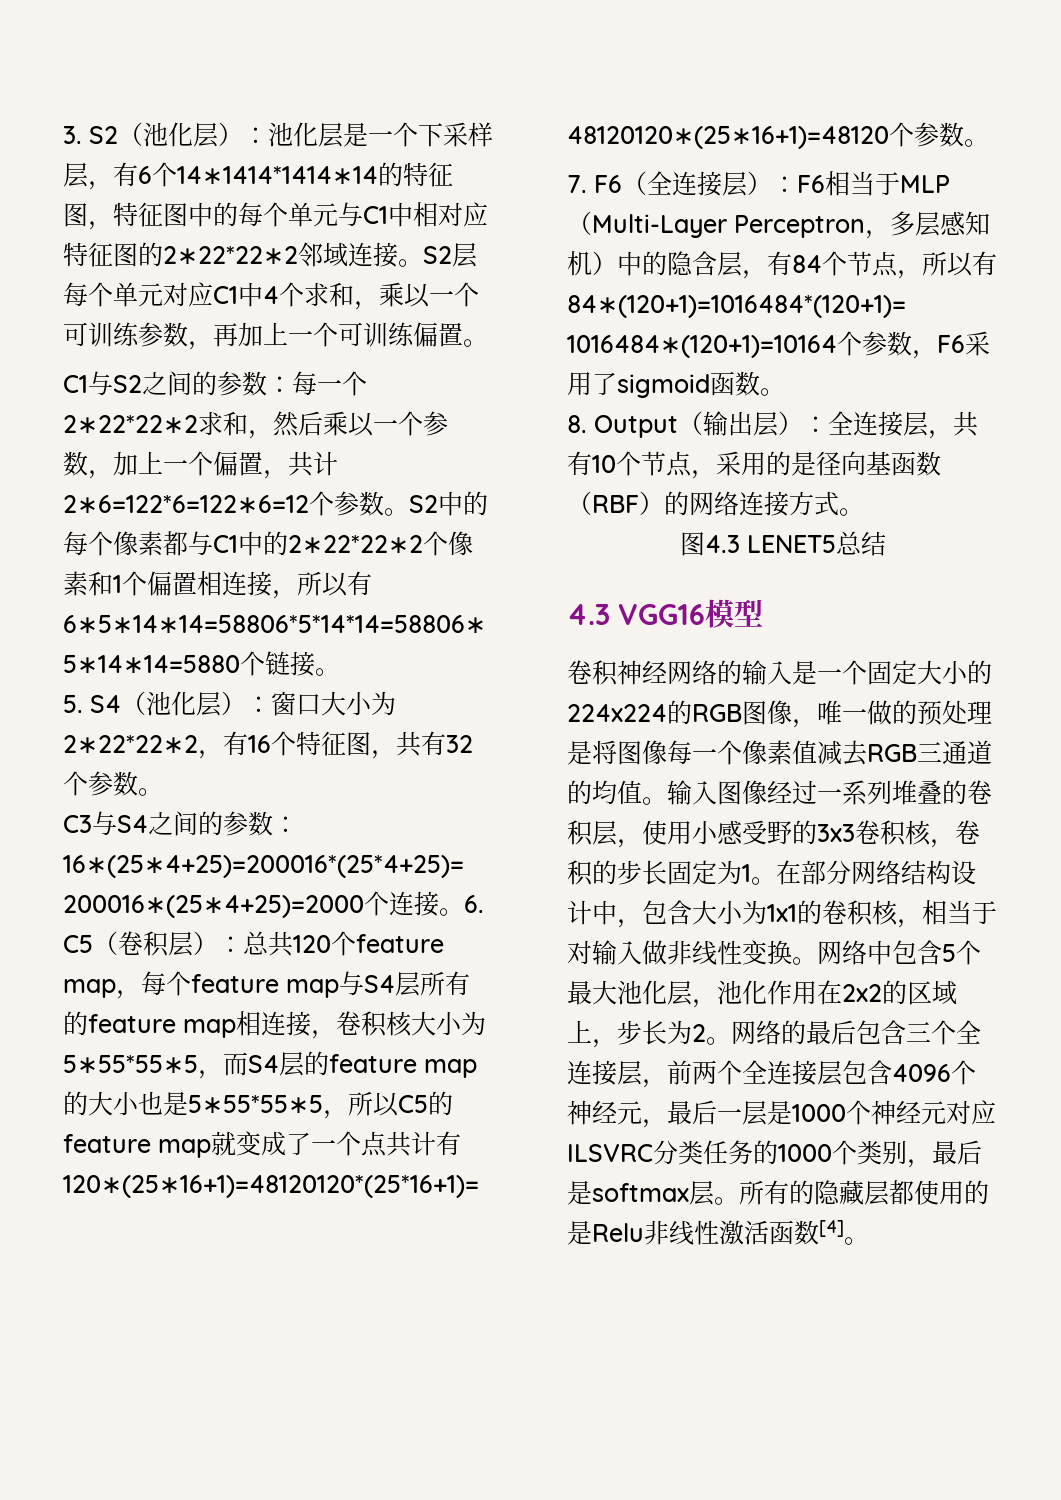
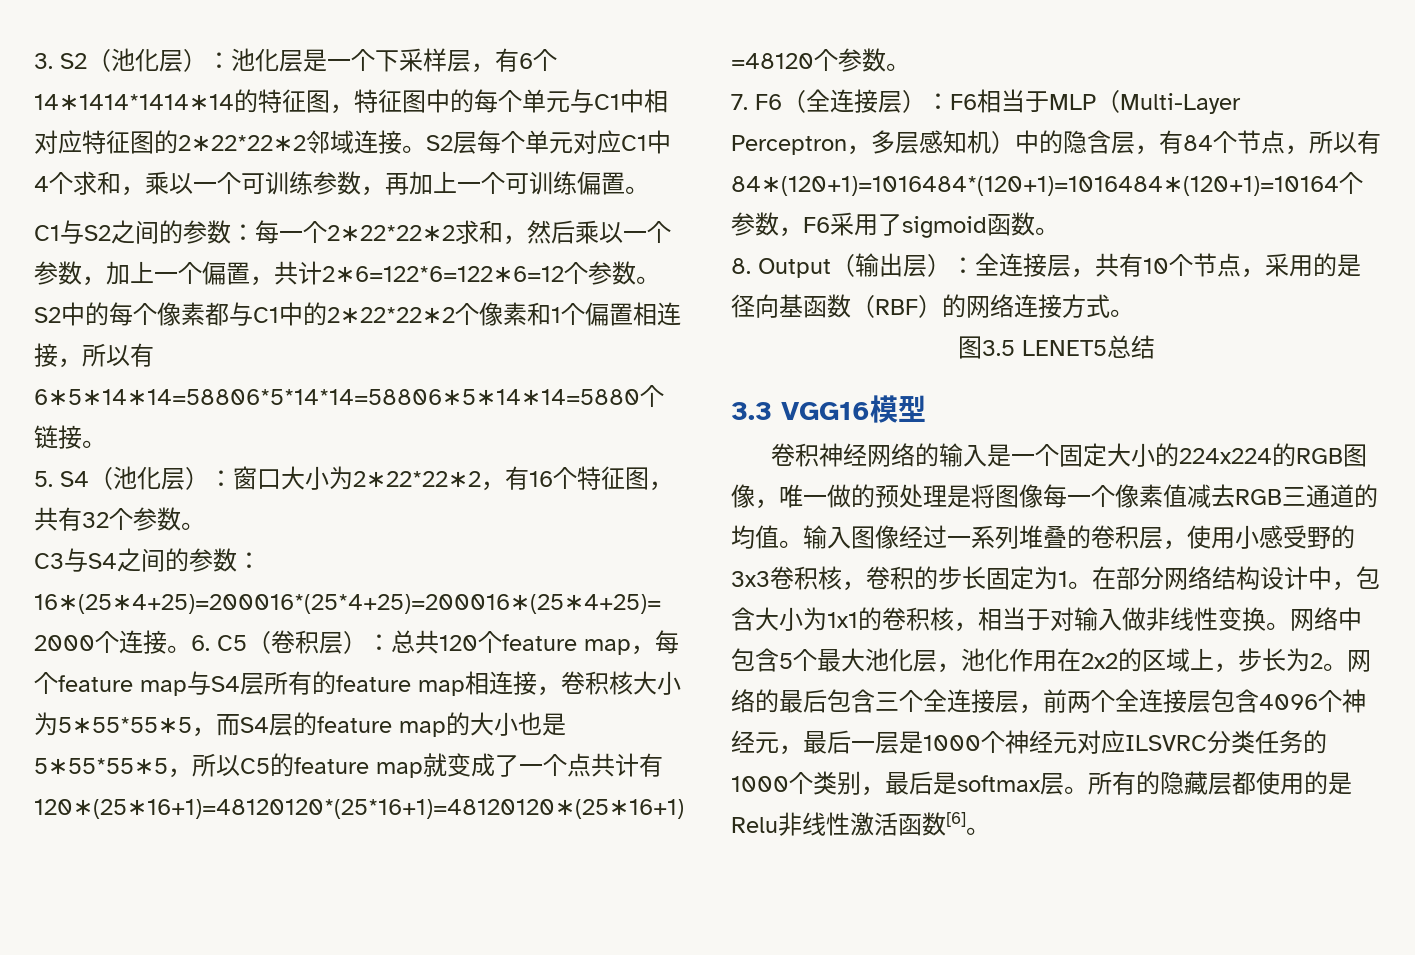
[704,535,740,553] 4.3 -> [981,340,1015,356] 3.5
[567,604,610,625] 4.3 -> [731,402,772,420] 3.3
[819,1220,844,1237] [4] -> [946,812,966,827] [6]

